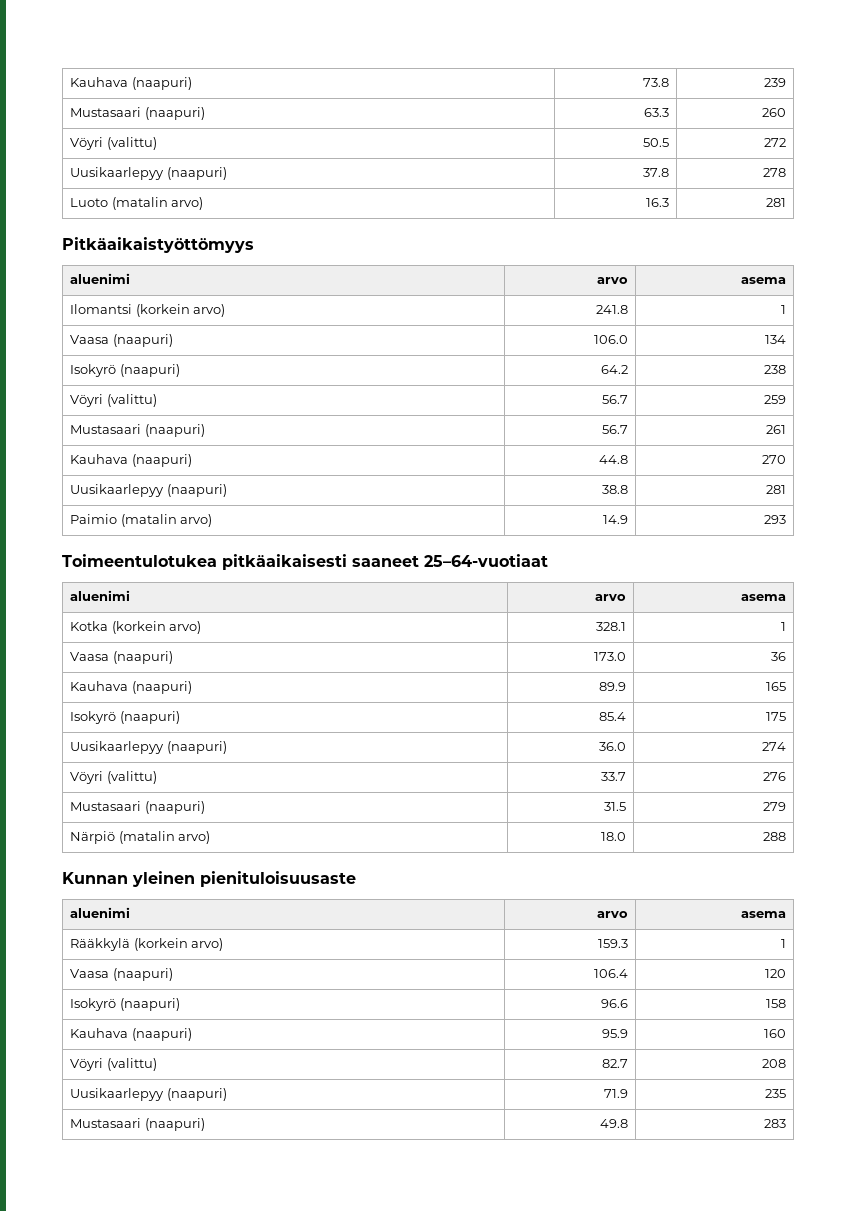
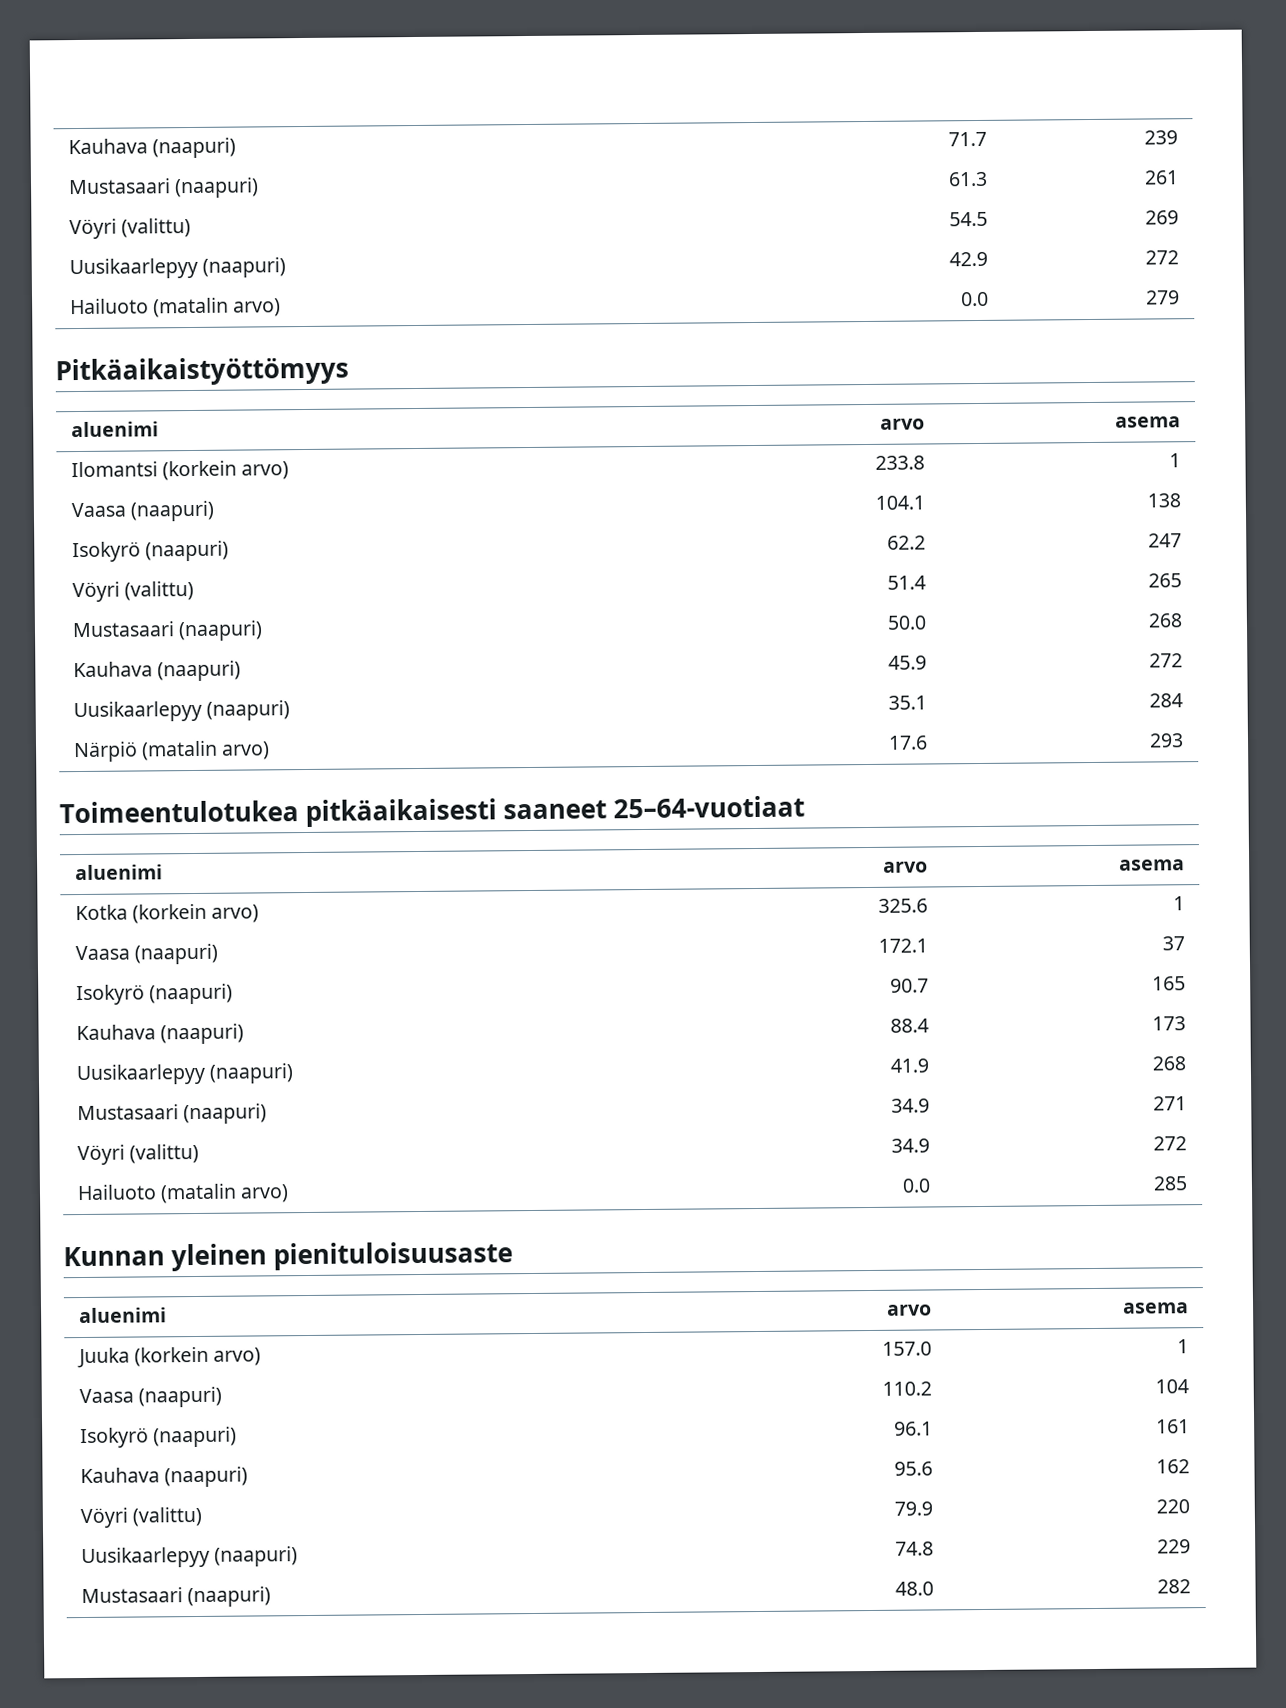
[70,77,192,90] [642,78,669,87] Kauhava (naapuri) | 73.8 -> [67,137,237,159] [948,131,988,147] Kauhava (naapuri) | 71.7
[643,108,669,117] [761,108,786,117] [70,137,157,150] [642,138,669,147] [763,138,786,147] [70,167,227,180] [642,168,669,177] [762,168,786,177] [70,197,204,210] [645,198,669,207] [765,198,786,207] 63.3 | 260 // Vöyri (valittu) | 50.5 | 272 // Uusikaarlepyy (naapuri) | 37.8 | 278 // Luoto (matalin arvo) | 16.3 | 281 -> [948,171,989,187] [1144,170,1180,185] [68,217,192,240] [949,211,989,227] [1145,210,1180,225] [68,257,287,280] [949,251,989,267] [1145,250,1180,265] [69,297,282,318] [961,291,990,307] [1146,290,1181,305] 61.3 | 261 // Vöyri (valittu) | 54.5 | 269 // Uusikaarlepyy (naapuri) | 42.9 | 272 // Hailuoto (matalin arvo) | 0.0 | 279
[595,305,628,314] [780,305,786,314] [70,334,173,347] [593,335,628,344] [764,335,786,344] [70,364,180,377] [600,365,628,374] [763,365,786,374] [70,394,157,407] [601,395,628,404] [763,395,786,404] [70,424,205,437] [601,425,628,434] [765,425,786,434] [70,454,192,467] [598,455,628,464] [761,455,786,464] [70,484,227,497] [601,485,628,494] [765,485,786,494] [70,514,213,527] [602,515,628,524] 241.8 | 1 // Vaasa (naapuri) | 106.0 | 134 // Isokyrö (naapuri) | 64.2 | 238 // Vöyri (valittu) | 56.7 | 259 // Mustasaari (naapuri) | 56.7 | 261 // Kauhava (naapuri) | 44.8 | 270 // Uusikaarlepyy (naapuri) | 38.8 | 281 // Paimio (matalin arvo) | 14.9 -> [875,455,926,470] [1169,453,1182,468] [70,500,216,522] [875,495,926,510] [1147,493,1182,508] [71,540,230,563] [887,535,927,550] [1148,533,1183,548] [71,580,195,603] [887,575,927,590] [1148,573,1183,588] [71,620,264,642] [887,615,928,630] [1148,613,1184,628] [72,660,242,682] [888,655,928,670] [1149,653,1184,668] [72,700,291,723] [888,695,928,710] [1149,693,1184,708] [72,740,271,763] [888,735,929,750] 233.8 | 1 // Vaasa (naapuri) | 104.1 | 138 // Isokyrö (naapuri) | 62.2 | 247 // Vöyri (valittu) | 51.4 | 265 // Mustasaari (naapuri) | 50.0 | 268 // Kauhava (naapuri) | 45.9 | 272 // Uusikaarlepyy (naapuri) | 35.1 | 284 // Närpiö (matalin arvo) | 17.6
[595,622,626,631] [780,622,786,631] [70,651,173,664] [593,652,626,661] [770,652,786,661] [70,681,192,694] [598,682,626,691] [765,682,786,691] [70,711,180,724] [598,712,626,721] [765,712,786,721] [70,741,227,754] [598,742,626,751] [761,742,786,751] [70,771,157,784] [600,772,626,781] [762,772,786,781] [70,801,205,814] [603,802,626,811] [762,802,786,811] [70,831,211,844] [600,832,626,841] [762,832,786,841] 328.1 | 1 // Vaasa (naapuri) | 173.0 | 36 // Kauhava (naapuri) | 89.9 | 165 // Isokyrö (naapuri) | 85.4 | 175 // Uusikaarlepyy (naapuri) | 36.0 | 274 // Vöyri (valittu) | 33.7 | 276 // Mustasaari (naapuri) | 31.5 | 279 // Närpiö (matalin arvo) | 18.0 | 288 -> [878,898,929,913] [1173,896,1186,911] [74,943,219,965] [878,938,929,953] [1162,936,1186,951] [75,983,234,1006] [890,978,930,993] [1152,976,1187,991] [75,1023,245,1045] [890,1018,930,1033] [1152,1016,1187,1031] [75,1063,295,1086] [890,1058,930,1073] [1152,1056,1187,1071] [76,1103,268,1125] [891,1098,931,1113] [1153,1096,1188,1111] [76,1143,200,1166] [891,1138,931,1153] [1153,1136,1188,1151] [76,1183,290,1204] [902,1178,932,1193] [1153,1176,1189,1191] 325.6 | 1 // Vaasa (naapuri) | 172.1 | 37 // Isokyrö (naapuri) | 90.7 | 165 // Kauhava (naapuri) | 88.4 | 173 // Uusikaarlepyy (naapuri) | 41.9 | 268 // Mustasaari (naapuri) | 34.9 | 271 // Vöyri (valittu) | 34.9 | 272 // Hailuoto (matalin arvo) | 0.0 | 285
[70,938,224,951] [597,939,628,948] [780,939,786,948] [70,968,173,981] [593,969,628,978] [764,969,786,978] [70,998,180,1011] [600,999,628,1008] [765,999,786,1008] [70,1028,192,1041] [601,1029,628,1038] [763,1029,786,1038] [70,1058,157,1071] [601,1059,628,1068] [761,1059,786,1068] [70,1088,227,1101] [603,1089,628,1098] [764,1089,786,1098] [70,1118,205,1131] [599,1119,628,1128] [763,1119,786,1128] Rääkkylä (korkein arvo) | 159.3 | 1 // Vaasa (naapuri) | 106.4 | 120 // Isokyrö (naapuri) | 96.6 | 158 // Kauhava (naapuri) | 95.9 | 160 // Vöyri (valittu) | 82.7 | 208 // Uusikaarlepyy (naapuri) | 71.9 | 235 // Mustasaari (naapuri) | 49.8 | 283 -> [76,1346,262,1369] [882,1341,933,1356] [1177,1339,1190,1354] [78,1386,223,1408] [882,1381,933,1396] [1155,1379,1190,1394] [79,1426,238,1449] [894,1421,934,1436] [1156,1419,1191,1434] [79,1466,249,1488] [894,1461,934,1476] [1156,1459,1191,1474] [79,1506,203,1529] [894,1501,934,1516] [1156,1499,1191,1514] [80,1546,299,1569] [895,1541,935,1556] [1157,1539,1192,1554] [80,1586,272,1608] [895,1581,935,1596] [1157,1579,1192,1594] Juuka (korkein arvo) | 157.0 | 1 // Vaasa (naapuri) | 110.2 | 104 // Isokyrö (naapuri) | 96.1 | 161 // Kauhava (naapuri) | 95.6 | 162 // Vöyri (valittu) | 79.9 | 220 // Uusikaarlepyy (naapuri) | 74.8 | 229 // Mustasaari (naapuri) | 48.0 | 282

